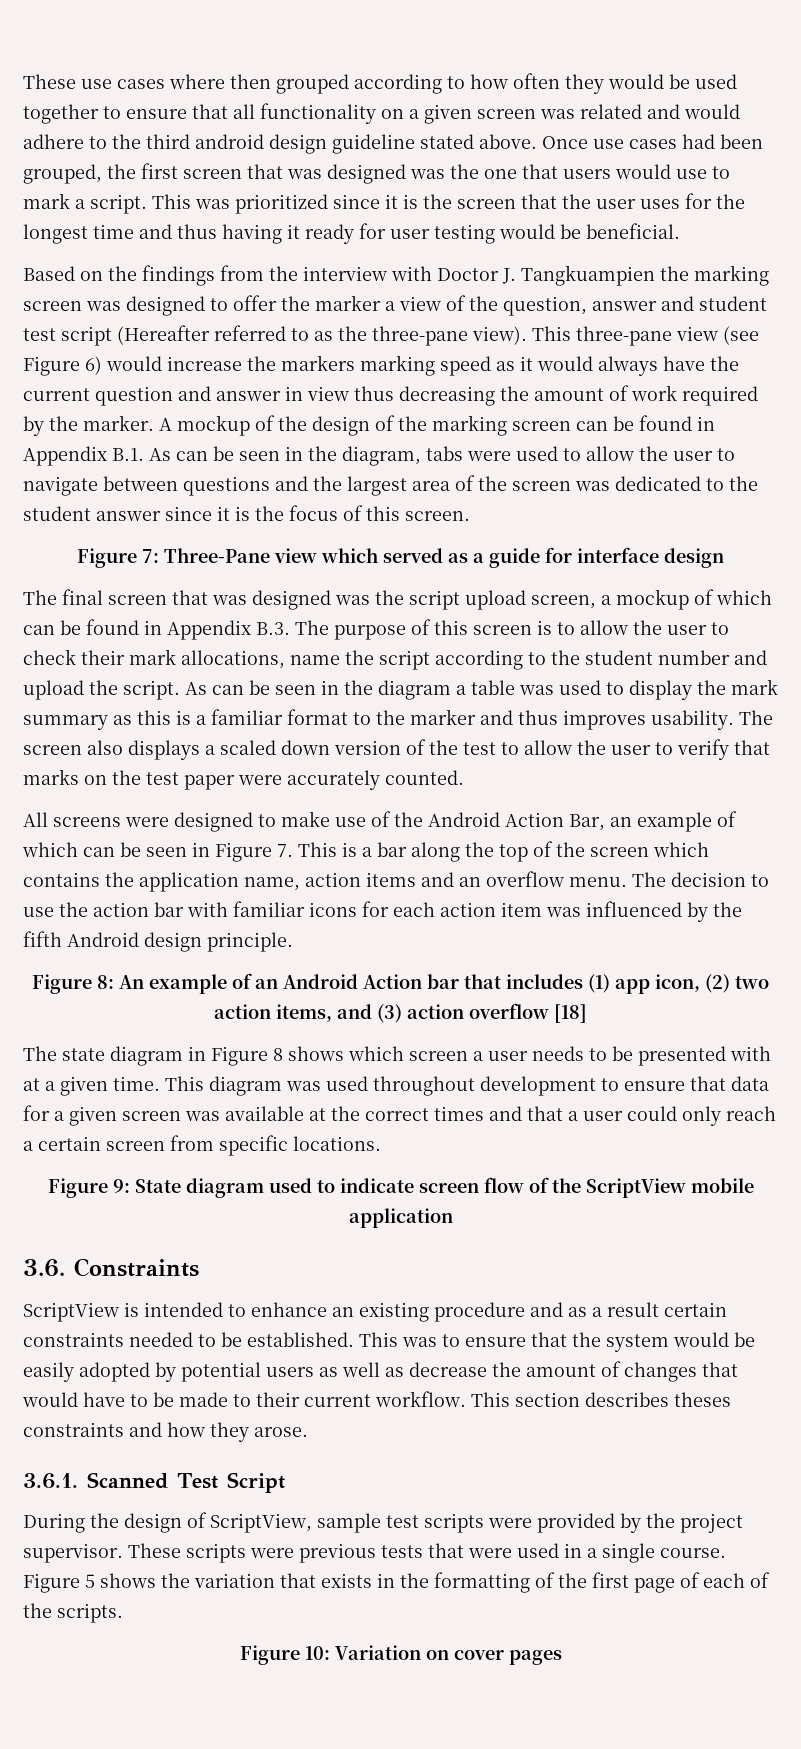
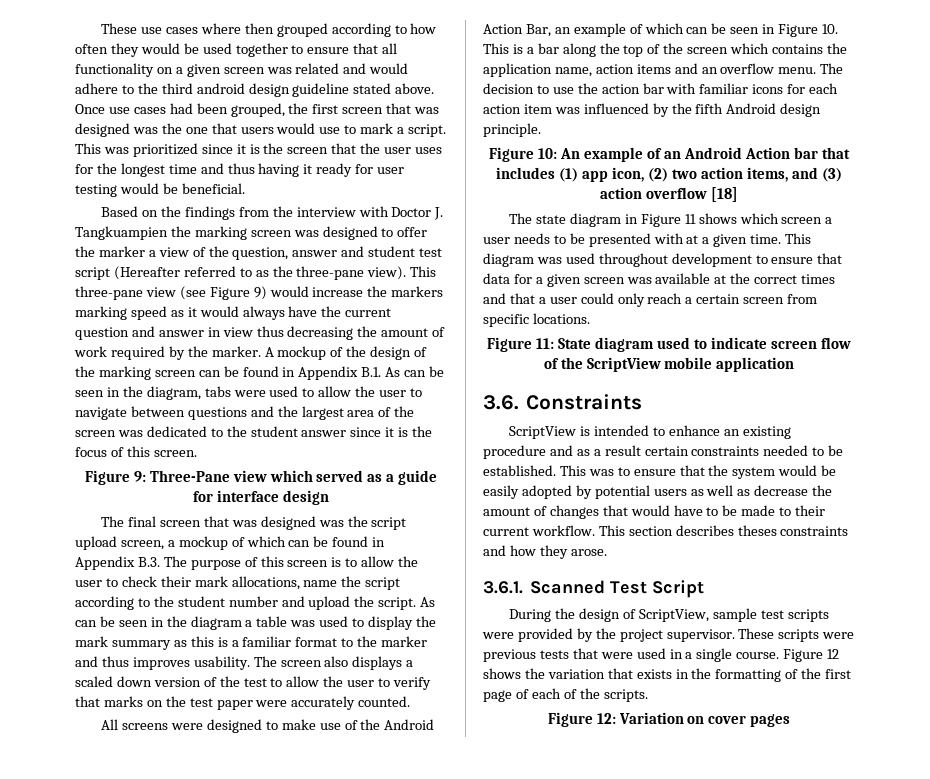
[85,356,102,375] 6) -> [253,286,267,300] 9)
[142,549,159,563] 7: -> [133,471,146,482] 9:
[277,844,293,857] 7. -> [822,24,839,34] 10.
[97,975,114,989] 8: -> [538,148,558,159] 10:
[273,1048,283,1061] 8 -> [684,214,696,224] 11
[112,1179,130,1193] 9: -> [536,338,555,349] 11:
[85,1574,95,1588] 5 -> [827,649,840,659] 12
[304,1646,330,1660] 10: -> [596,713,616,724] 12:

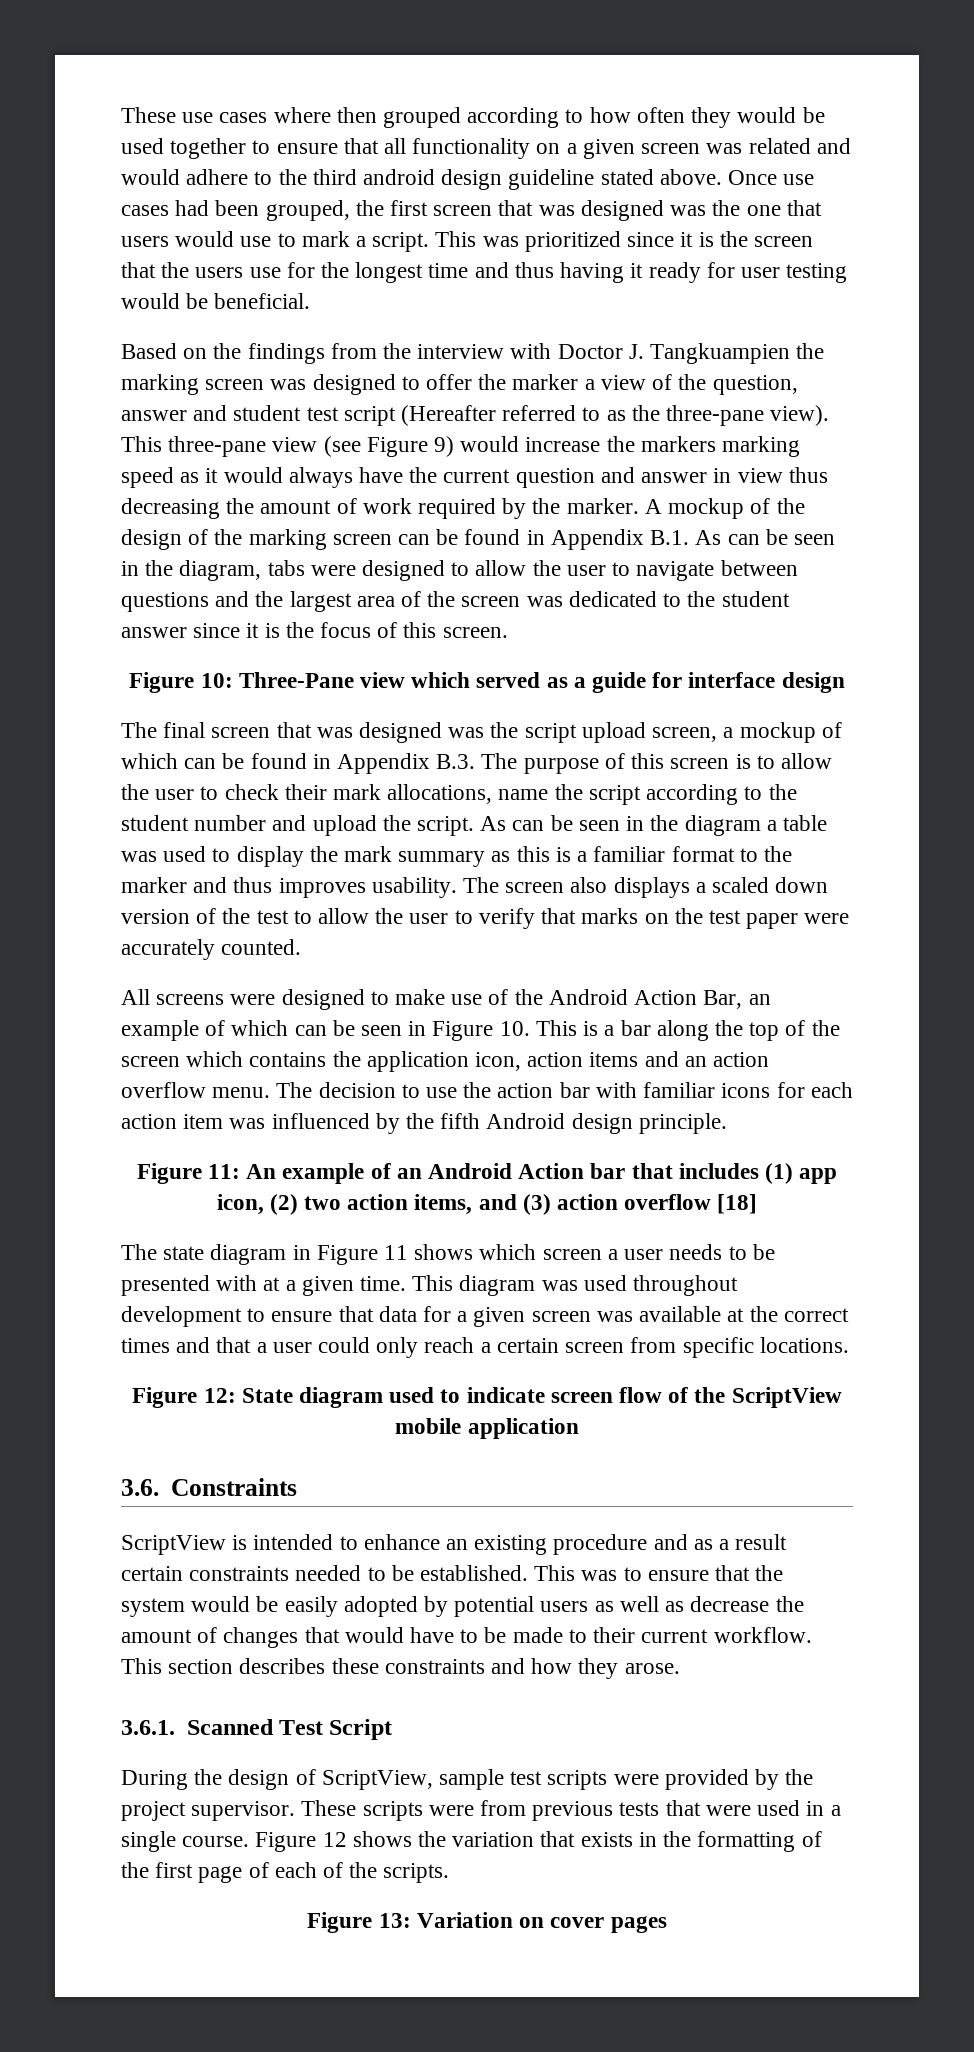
[384,147,443,154] user uses -> [195,267,281,278] users use
[269,386,299,397] used -> [362,560,446,581] designed
[133,471,146,482] 9: -> [200,673,233,688] 10:
[554,67,592,77] name, -> [475,1052,522,1071] icon,
(718, 70) none -> [713,1052,770,1067] action
[538,148,558,159] 10: -> [207,1164,240,1179] 11:
[536,338,555,349] 11: -> [203,1388,236,1403] 12:
[737,525,777,536] theses -> [331,1658,379,1674] these
(855, 635) none -> [480,1800,527,1816] from
[596,713,616,724] 12: -> [378,1913,411,1928] 13:

